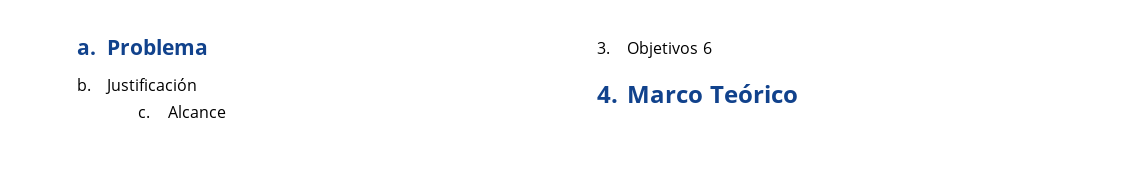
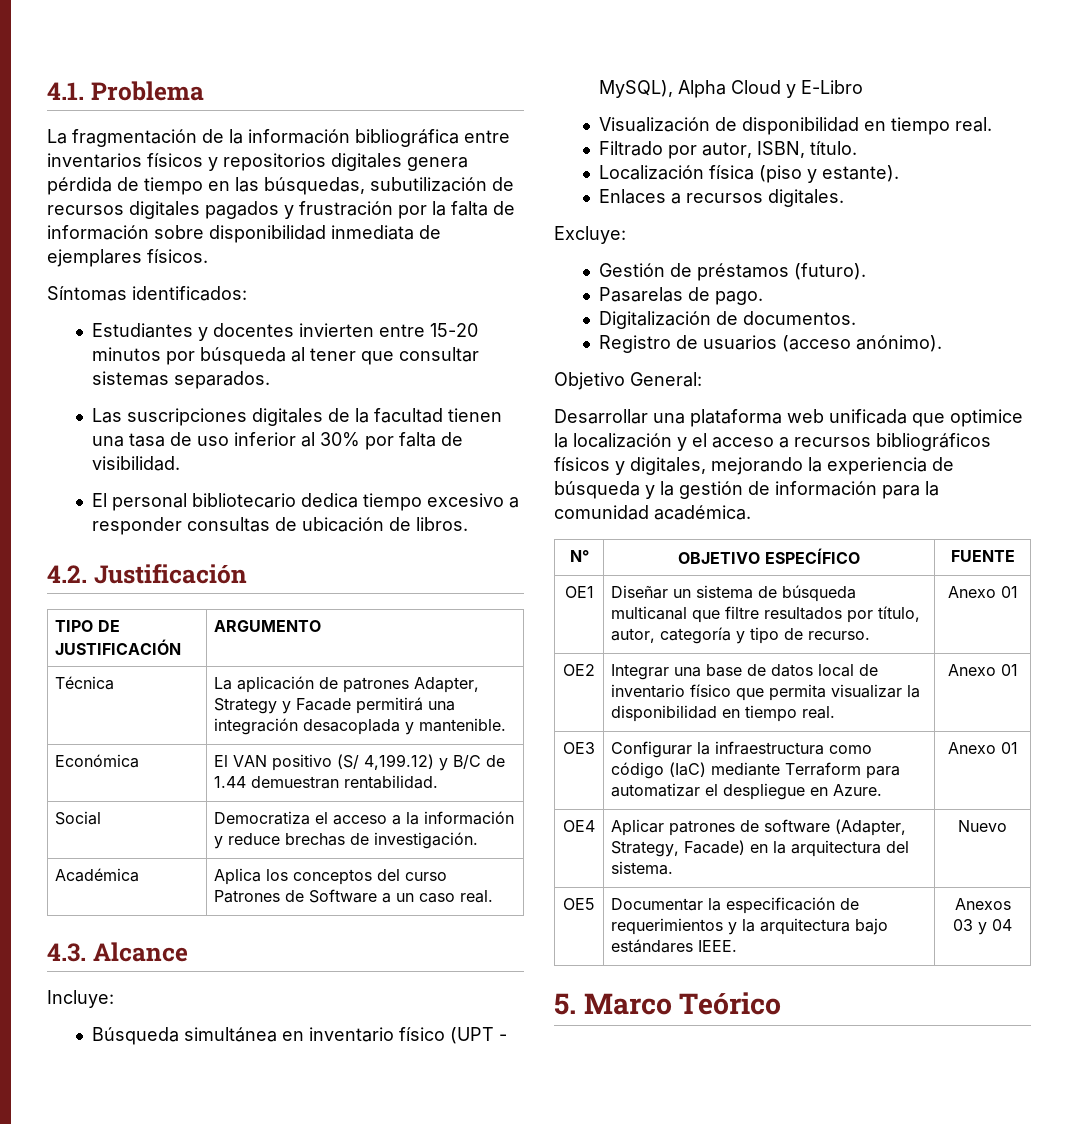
[77,43,96,55] a. -> [47,82,84,100] 4.1.
[77,78,198,94] [137,105,227,118] [597,41,712,58] [597,86,618,103] b. Justificación // c. Alcance // 3. Objetivos 6 // 4. -> [47,129,510,147] [47,153,468,171] [47,177,514,195] [47,201,515,219] [47,225,441,243] [47,249,208,267] [47,286,247,301] [91,323,478,341] [91,347,479,365] [91,371,270,389] [91,408,502,426] [91,432,463,450] [91,456,180,471] [91,493,519,511] [91,517,468,535] [47,564,247,584] [55,620,121,632] [55,639,182,655] [214,620,322,632] [55,676,115,690] [214,676,480,693] [214,697,456,714] [214,718,507,735] [55,754,140,768] [214,754,506,771] [214,775,439,789] [55,811,102,825] [214,811,515,825] [214,832,479,849] [55,868,140,882] [214,868,448,885] [214,889,494,903] [47,942,188,962] [47,990,114,1008] [91,1027,507,1045] [598,80,863,98] [598,117,992,135] [598,141,857,159] [598,165,899,183] [598,189,844,207] [554,226,626,244] [598,263,866,281] [598,287,763,305] [598,311,856,329] [598,335,942,353] [554,372,702,390] [554,409,1023,427] [554,433,991,451] [554,457,954,475] [554,481,939,499] [554,505,751,520] [569,550,589,562] [678,548,860,564] [950,550,1015,562] [564,586,594,598] [611,585,857,602] [611,606,921,623] [611,627,871,644] [947,586,1018,598] [563,664,595,676] [611,664,879,680] [611,684,921,701] [611,705,836,722] [947,664,1018,676] [563,742,595,754] [611,741,873,758] [611,762,901,779] [611,783,883,800] [947,742,1018,754] [563,820,595,832] [611,819,907,836] [611,840,910,857] [611,861,674,875] [958,820,1007,832] [563,898,595,910] [611,897,860,914] [611,918,889,935] [611,939,738,953] [954,898,1011,910] [953,919,1012,935] [554,993,576,1015] La fragmentación de la información bibliográfica entre inventarios físicos y repositorios digitales genera pérdida de tiempo en las búsquedas, subutilización de recursos digitales pagados y frustración por la falta de información sobre disponibilidad inmediata de ejemplares físicos. // Síntomas identificados: // Estudiantes y docentes invierten entre 15-20 minutos por búsqueda al tener que consultar sistemas separados. // Las suscripciones digitales de la facultad tienen una tasa de uso inferior al 30% por falta de visibilidad. // El personal bibliotecario dedica tiempo excesivo a responder consultas de ubicación de libros. // 4.2. Justificación // TIPO DE JUSTIFICACIÓN | ARGUMENTO // Técnica | La aplicación de patrones Adapter, Strategy y Facade permitirá una integración desacoplada y mantenible. // Económica | El VAN positivo (S/ 4,199.12) y B/C de 1.44 demuestran rentabilidad. // Social | Democratiza el acceso a la información y reduce brechas de investigación. // Académica | Aplica los conceptos del curso Patrones de Software a un caso real. // 4.3. Alcance // Incluye: // Búsqueda simultánea en inventario físico (UPT - MySQL), Alpha Cloud y E-Libro // Visualización de disponibilidad en tiempo real. // Filtrado por autor, ISBN, título. // Localización física (piso y estante). // Enlaces a recursos digitales. // Excluye: // Gestión de préstamos (futuro). // Pasarelas de pago. // Digitalización de documentos. // Registro de usuarios (acceso anónimo). // Objetivo General: // Desarrollar una plataforma web unificada que optimice la localización y el acceso a recursos bibliográficos físicos y digitales, mejorando la experiencia de búsqueda y la gestión de información para la comunidad académica. // N° | OBJETIVO ESPECÍFICO | FUENTE // OE1 | Diseñar un sistema de búsqueda multicanal que filtre resultados por título, autor, categoría y tipo de recurso. | Anexo 01 // OE2 | Integrar una base de datos local de inventario físico que permita visualizar la disponibilidad en tiempo real. | Anexo 01 // OE3 | Configurar la infraestructura como código (IaC) mediante Terraform para automatizar el despliegue en Azure. | Anexo 01 // OE4 | Aplicar patrones de software (Adapter, Strategy, Facade) en la arquitectura del sistema. | Nuevo // OE5 | Documentar la especificación de requerimientos y la arquitectura bajo estándares IEEE. | Anexos 03 y 04 // 5.

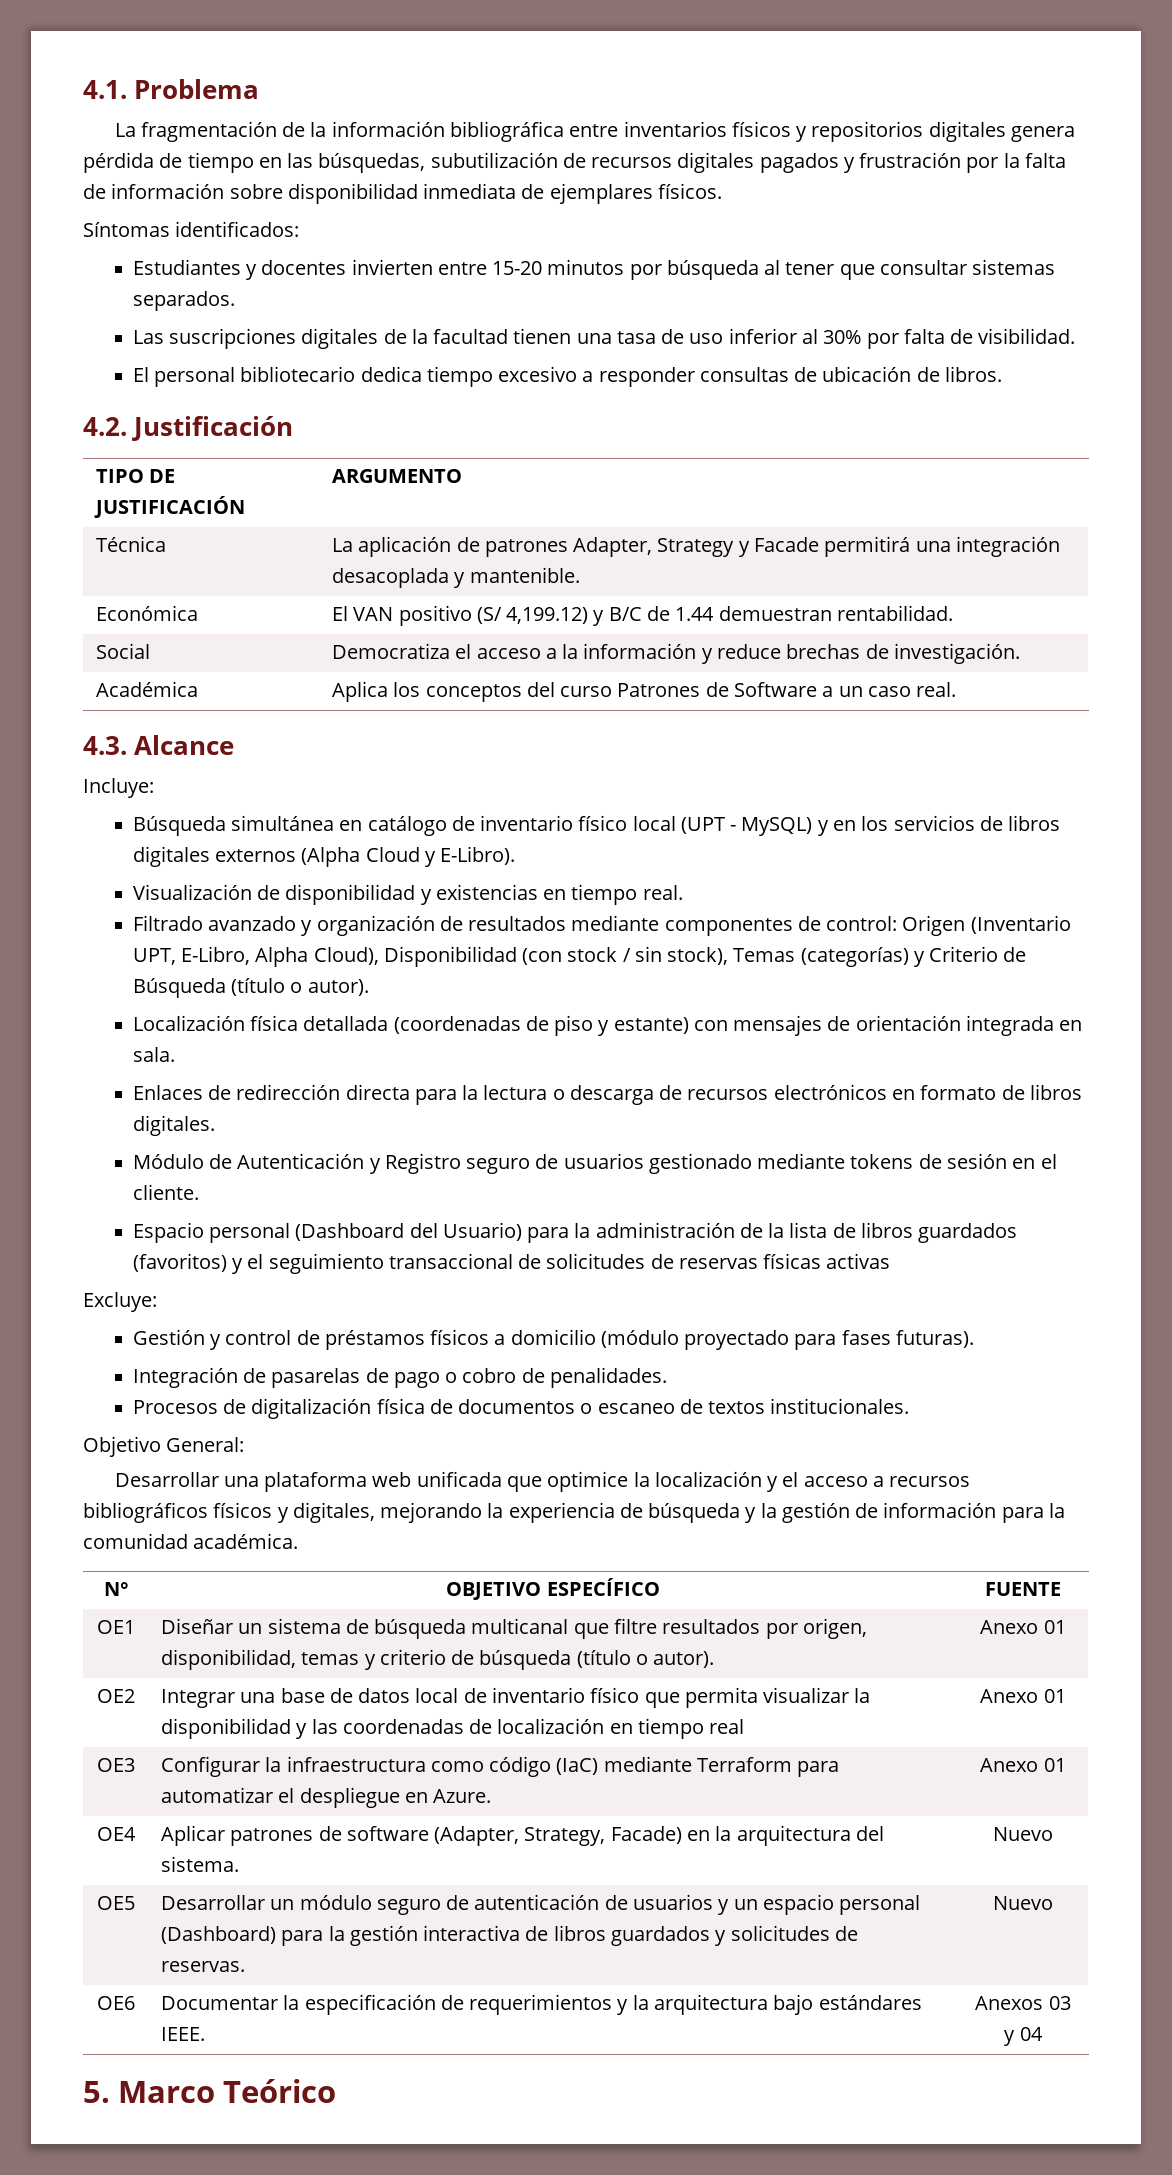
[308,1027,445,1042] inventario físico -> [367,815,676,836] catálogo de inventario físico local
[598,80,726,98] MySQL), Alpha -> [741,815,1061,836] [132,846,361,867] MySQL) y en los servicios de libros digitales externos (Alpha
[800,80,863,94] E-Libro -> [440,846,516,865] E-Libro).
(859, 126) none -> [420,884,538,905] y existencias
[667,141,857,159] [598,165,899,183] [598,189,844,207] [554,226,626,244] [598,263,866,281] [598,287,763,305] [598,311,856,329] [598,335,942,353] por autor, ISBN, título. // Localización física (piso y estante). // Enlaces a recursos digitales. // Excluye: // Gestión de préstamos (futuro). // Pasarelas de pago. // Digitalización de documentos. // Registro de usuarios (acceso anónimo). -> [208,915,1071,936] [132,946,1027,967] [132,978,369,998] [132,1015,1083,1036] [132,1047,175,1062] [132,1084,1082,1105] [132,1115,215,1136] [132,1153,1057,1174] [132,1184,199,1200] [132,1222,1018,1243] [132,1253,891,1274] [83,1292,157,1312] [132,1329,974,1350] [132,1367,667,1388] [132,1398,910,1419] avanzado y organización de resultados mediante componentes de control: Origen (Inventario UPT, E-Libro, Alpha Cloud), Disponibilidad (con stock / sin stock), Temas (categorías) y Criterio de Búsqueda (título o autor). // Localización física detallada (coordenadas de piso y estante) con mensajes de orientación integrada en sala. // Enlaces de redirección directa para la lectura o descarga de recursos electrónicos en formato de libros digitales. // Módulo de Autenticación y Registro seguro de usuarios gestionado mediante tokens de sesión en el cliente. // Espacio personal (Dashboard del Usuario) para la administración de la lista de libros guardados (favoritos) y el seguimiento transaccional de solicitudes de reservas físicas activas // Excluye: // Gestión y control de préstamos físicos a domicilio (módulo proyectado para fases futuras). // Integración de pasarelas de pago o cobro de penalidades. // Procesos de digitalización física de documentos o escaneo de textos institucionales.
[878,606,921,622] [611,627,871,644] título, autor, categoría y tipo de recurso. -> [802,1618,867,1639] [161,1649,715,1670] origen, disponibilidad, temas y criterio de búsqueda (título o autor).
[722,705,836,722] en tiempo real. -> [296,1718,745,1739] y las coordenadas de localización en tiempo real
(595, 904) none -> [161,1894,921,1915] [161,1925,858,1946] [161,1961,246,1972] [993,1896,1053,1910] [97,1996,135,2010] | Desarrollar un módulo seguro de autenticación de usuarios y un espacio personal (Dashboard) para la gestión interactiva de libros guardados y solicitudes de reservas. | Nuevo // OE6

